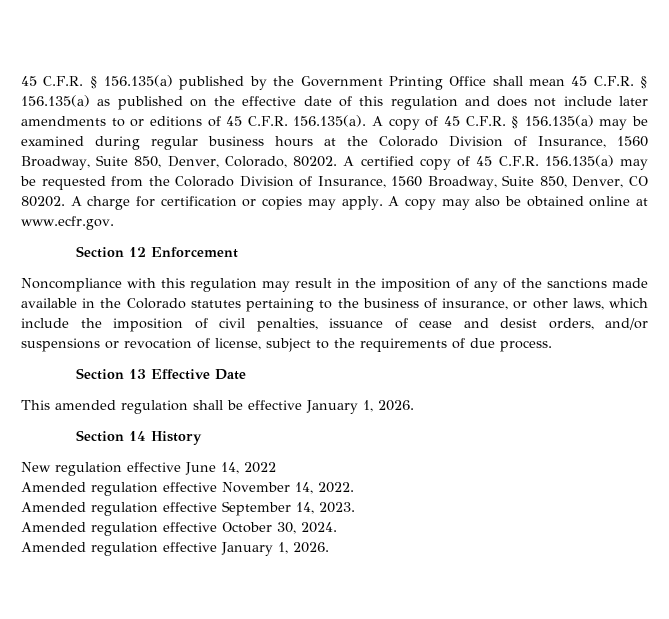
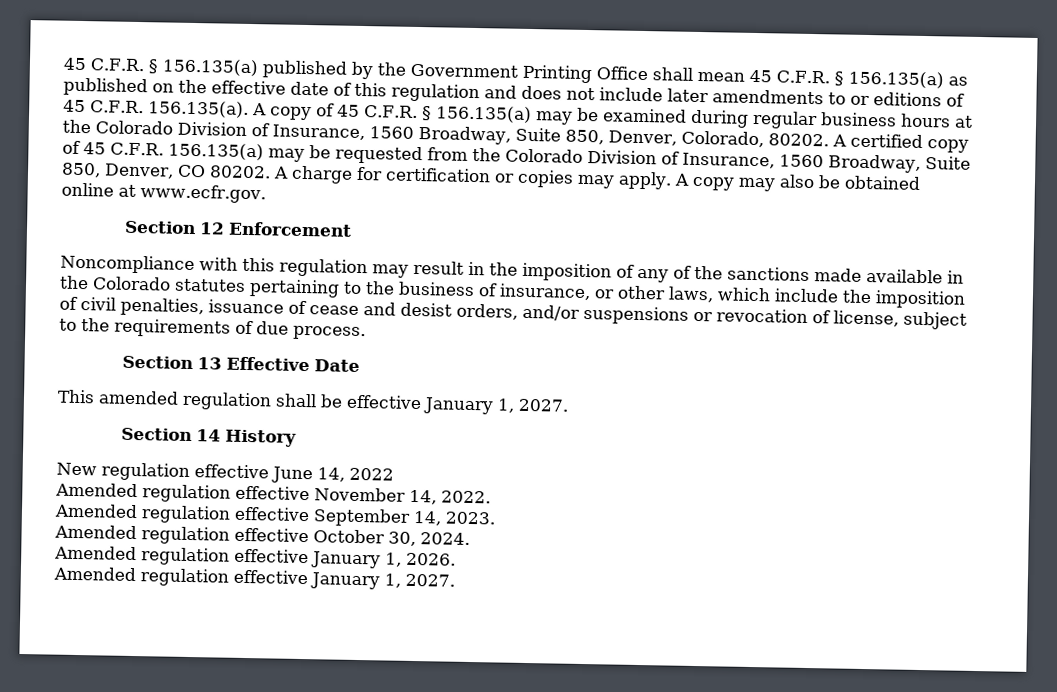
[378,400,414,411] 2026. -> [518,398,569,412] 2027.
(329, 547) none -> [53,566,455,590] // Amended regulation effective January 1, 2027.

